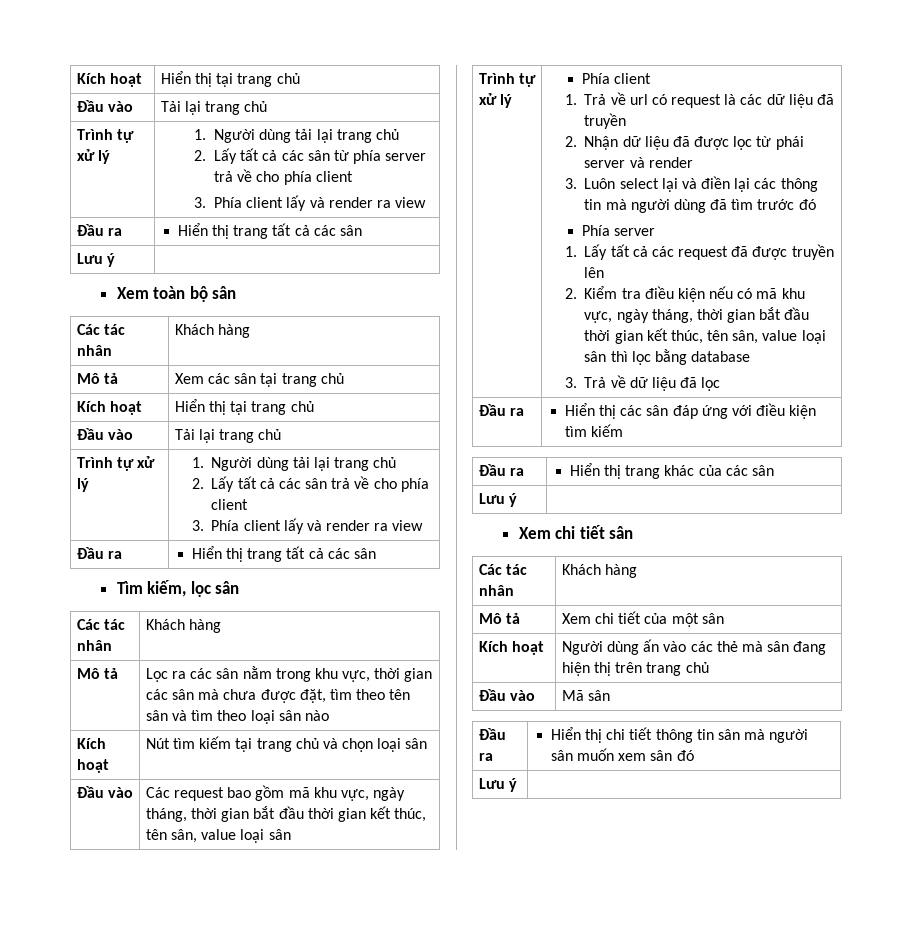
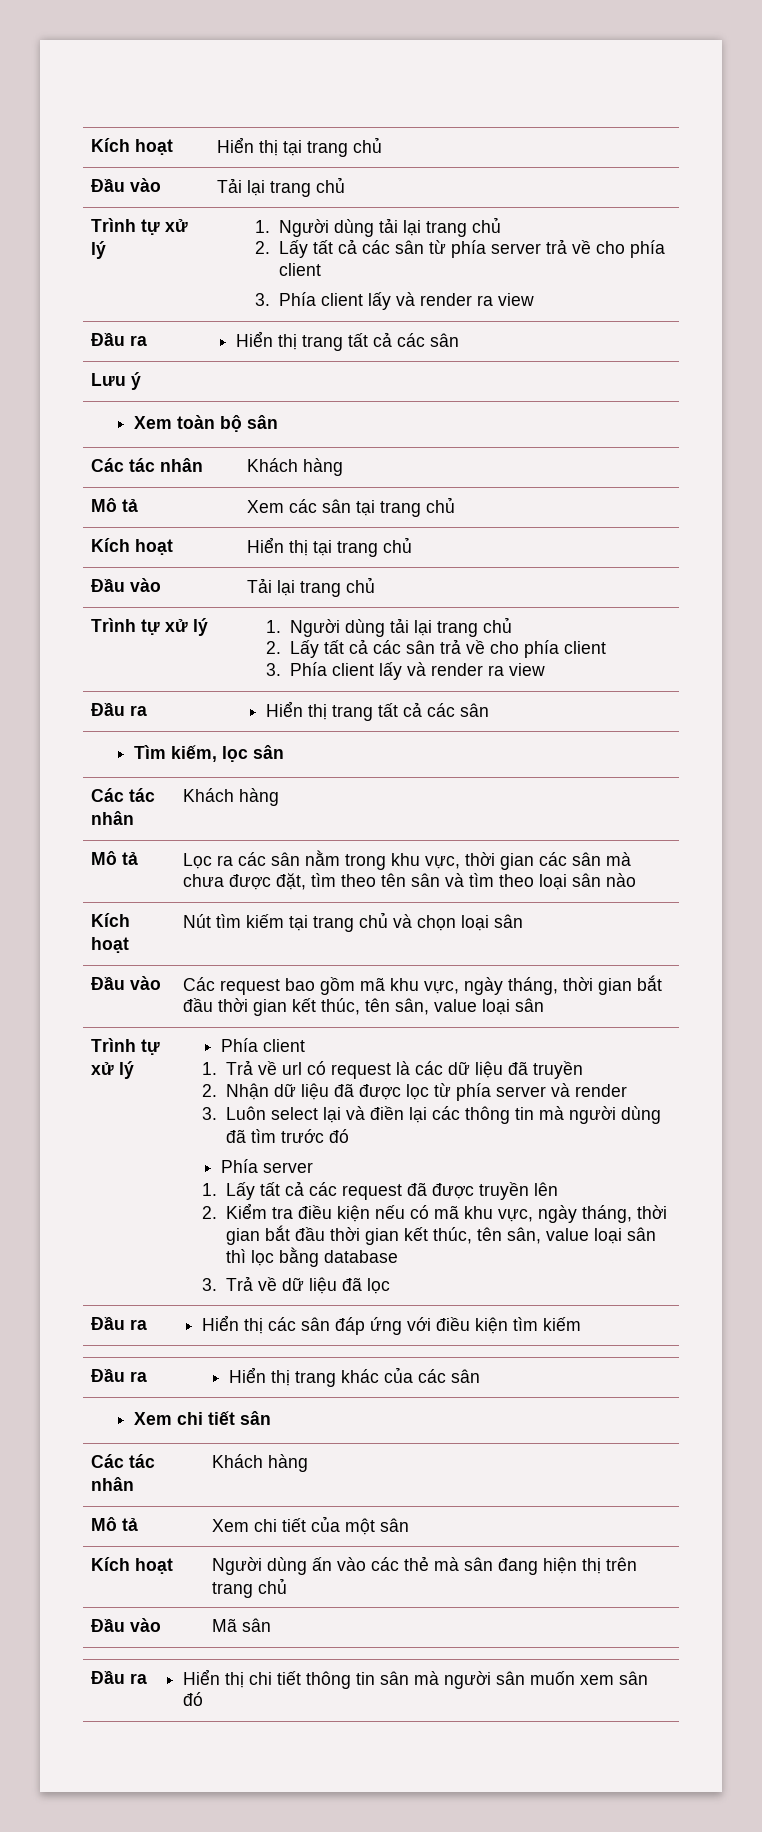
[775,136,804,150] phái -> [455,1083,491,1101] phía
[478,493,517,507] // Lưu ý | -> (481, 1376) none
[478,778,517,792] // Lưu ý | -> (204, 1699) none

